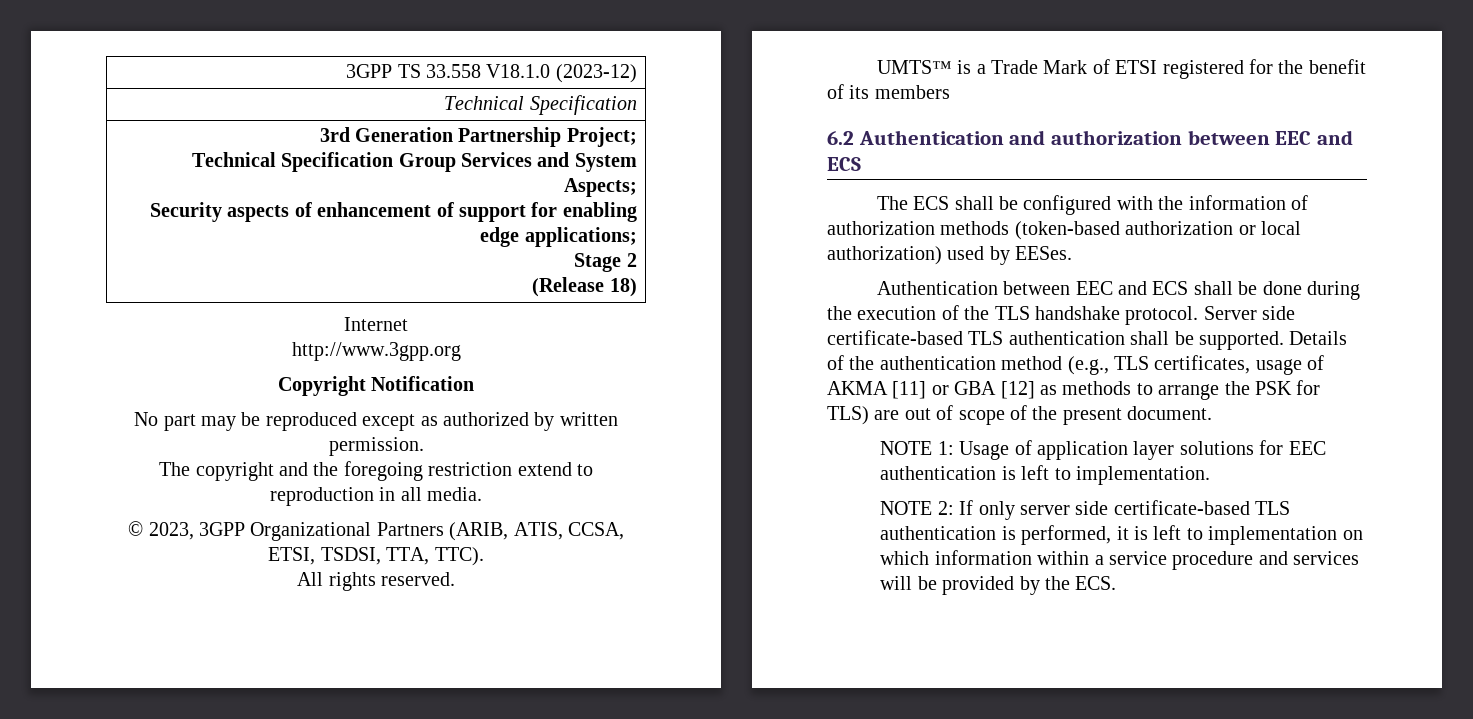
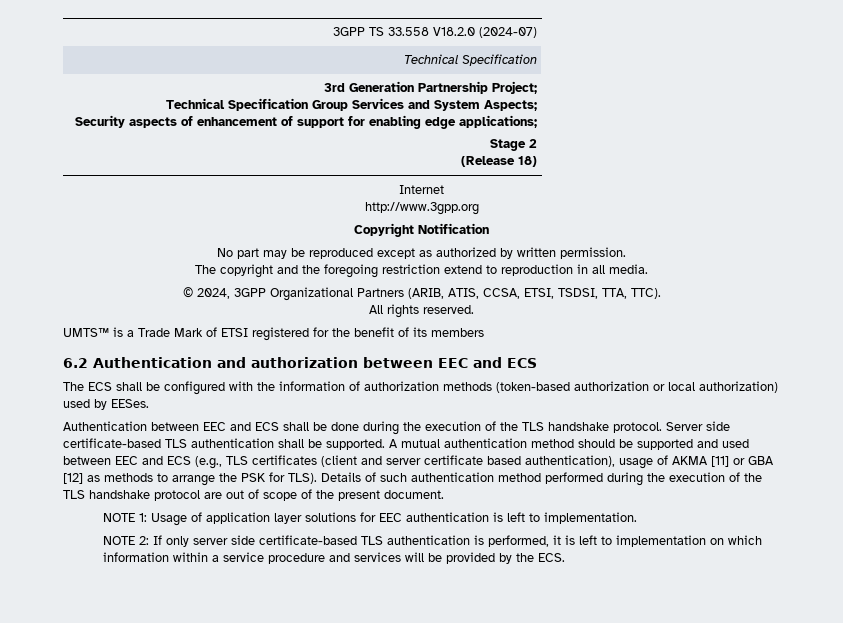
[486,64,637,83] V18.1.0 (2023-12) -> [432,27,537,38] V18.2.0 (2024-07)
[148,522,194,540] 2023, -> [196,288,230,299] 2024,
[1289,331,1348,345] [827,355,1251,375] Details of the authentication method (e.g., TLS certificates, -> [389,438,749,450] [63,455,615,469] A mutual authentication method should be supported and used between EEC and ECS (e.g., TLS certificates (client and server certificate based authentication),
[827,406,869,425] TLS) -> [288,472,762,486] [63,490,200,501] TLS). Details of such authentication method performed during the execution of the TLS handshake protocol

